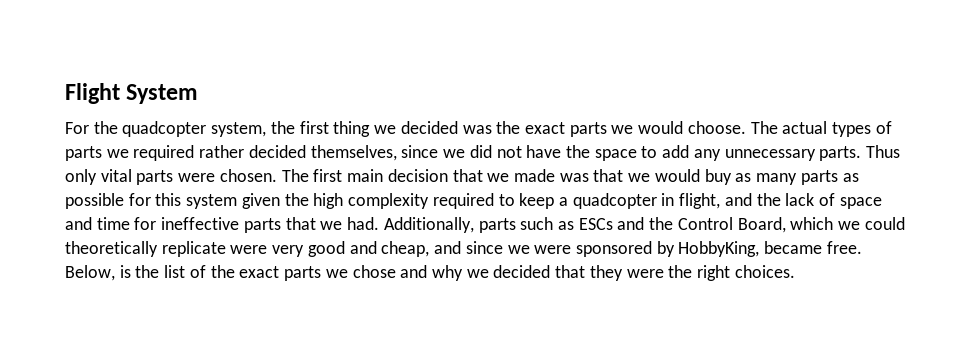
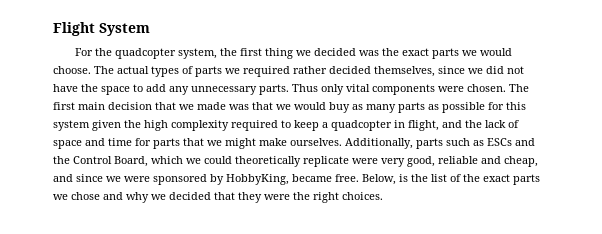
[136,170,174,185] parts -> [372,84,435,95] components
[161,217,240,230] ineffective -> (151, 142) none
[347,217,380,230] had. -> [225,138,342,149] might make ourselves.
[307,241,345,257] good -> [407,156,478,167] good, reliable

